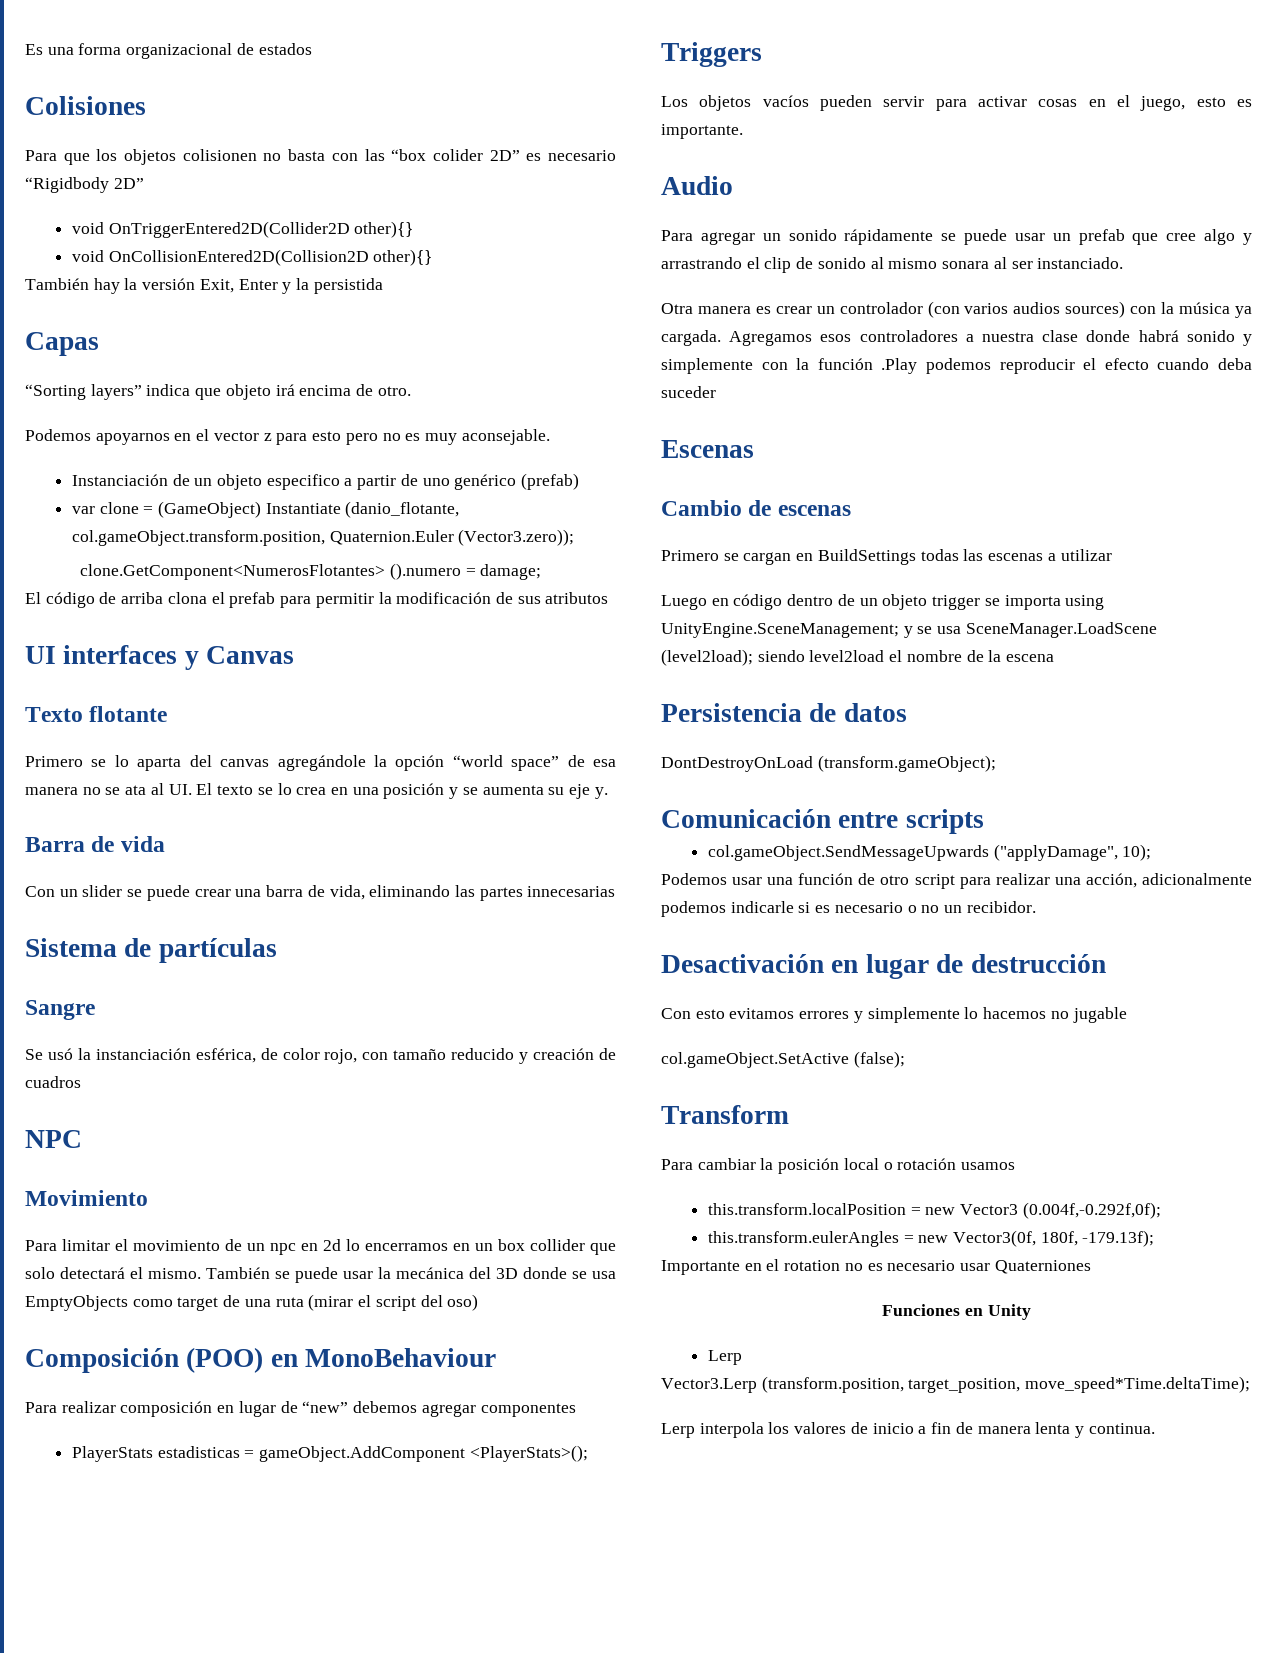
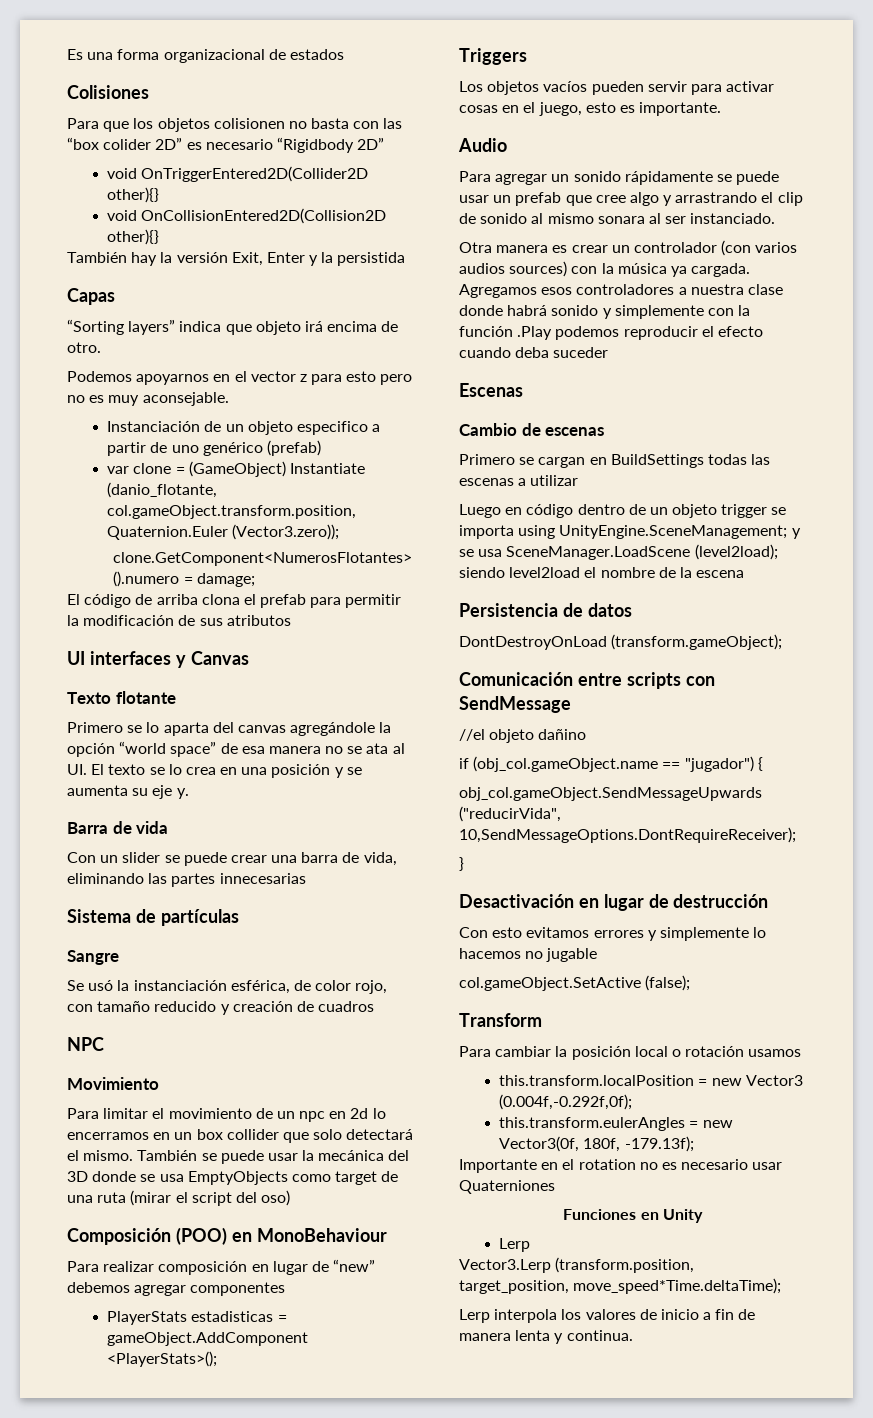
[707,844,1152,861] [661,873,1252,889] [661,901,1036,917] // col.gameObject.SendMessageUpwards ("applyDamage", 10); // Podemos usar una función de otro script para realizar una acción, adicionalmente podemos indicarle si es necesario o no un recibidor. -> [685,676,715,686] [459,696,571,713] [459,729,587,743] [459,756,763,772] [459,787,762,801] [459,806,561,822] [459,827,796,843] [459,857,464,871] con SendMessage // //el objeto dañino // if (obj_col.gameObject.name == "jugador") { // obj_col.gameObject.SendMessageUpwards ("reducirVida", 10,SendMessageOptions.DontRequireReceiver); // }

